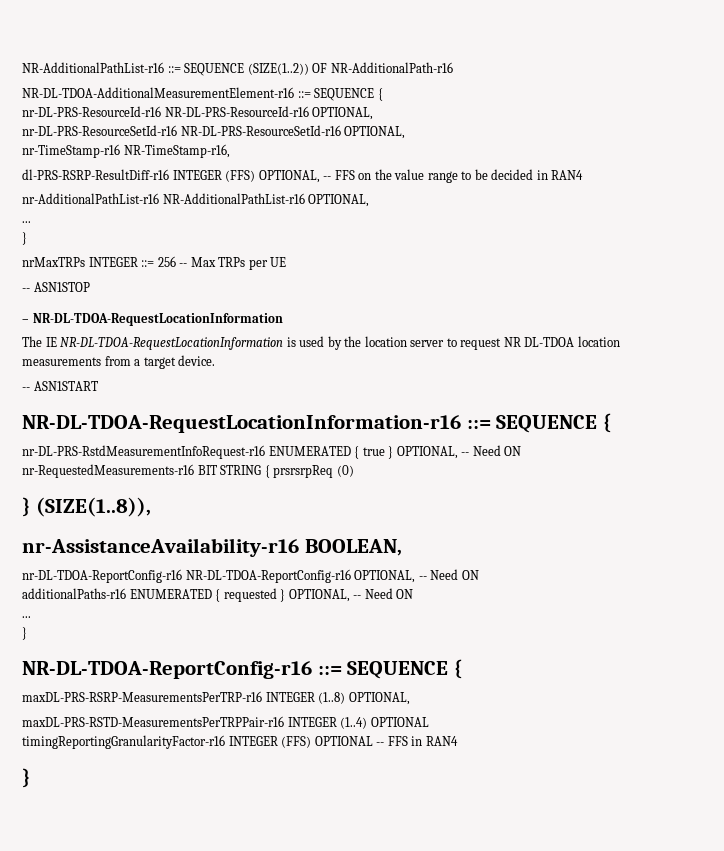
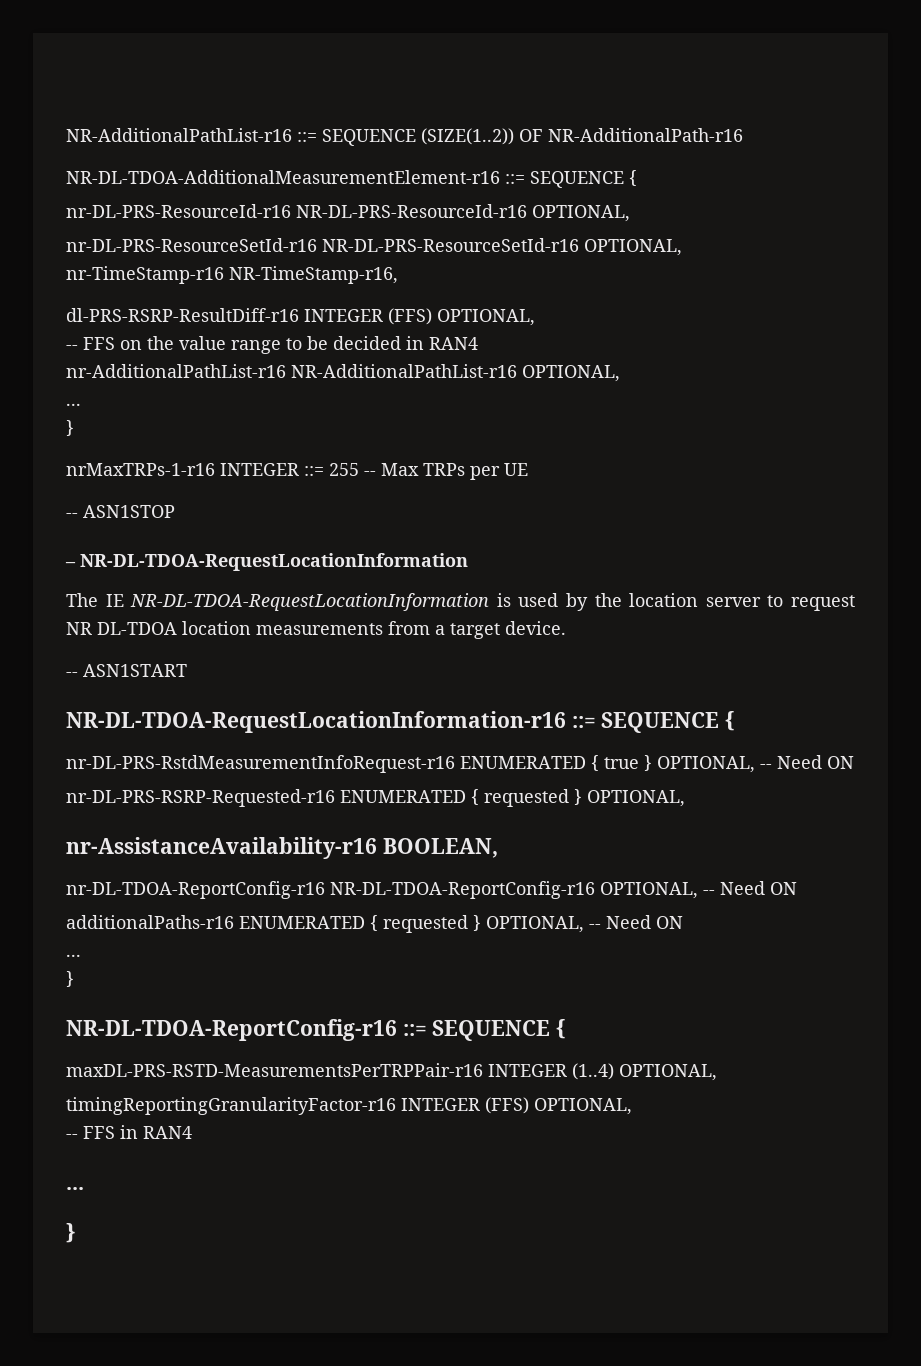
(320, 176) none -> (535, 317) //
[22,257,85,267] nrMaxTRPs -> [66,463,215,476] nrMaxTRPs-1-r16
[157,256,176,267] 256 -> [329,463,359,476] 255
[22,464,354,478] [22,497,151,517] nr-RequestedMeasurements-r16 BIT STRING { prsrsrpReq (0) // } (SIZE(1..8)), -> [66,789,685,807] nr-DL-PRS-RSRP-Requested-r16 ENUMERATED { requested } OPTIONAL,
[22,691,410,705] // maxDL-PRS-RSRP-MeasurementsPerTRP-r16 INTEGER (1..8) OPTIONAL, -> (566, 1029) none
[370,717,429,727] OPTIONAL -> [619,1064,717,1081] OPTIONAL,
[314,736,373,746] OPTIONAL -> [534,1098,632,1115] OPTIONAL, //
(458, 741) none -> [66,1187,84,1190] // ...

